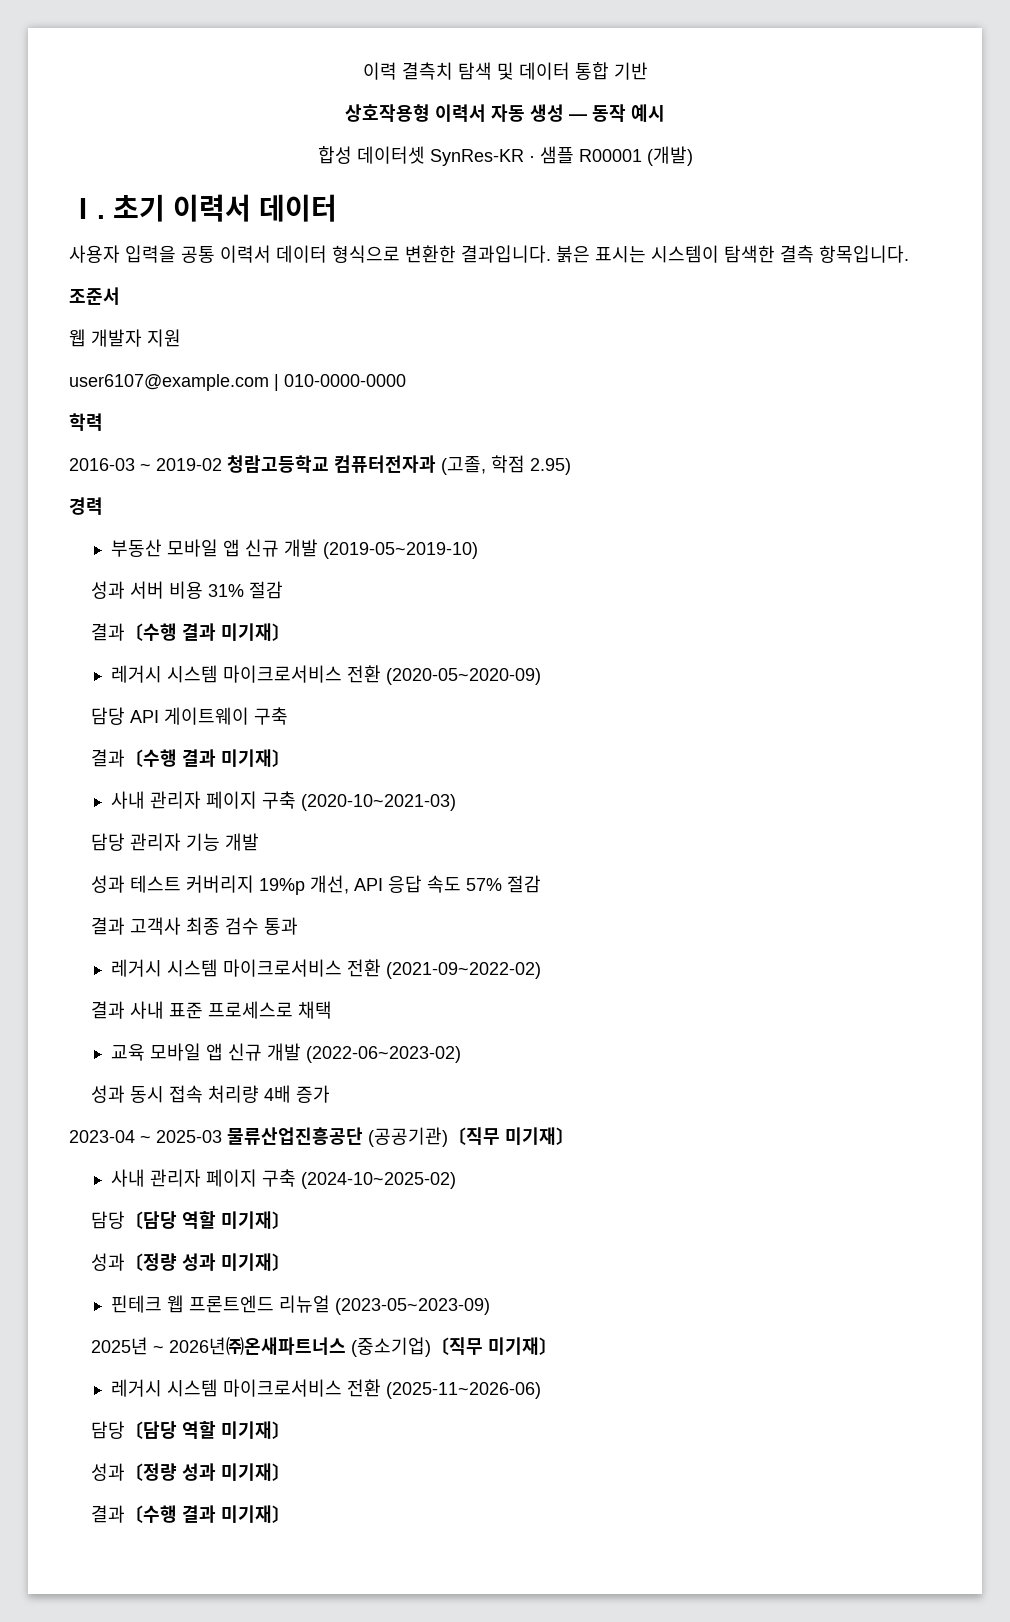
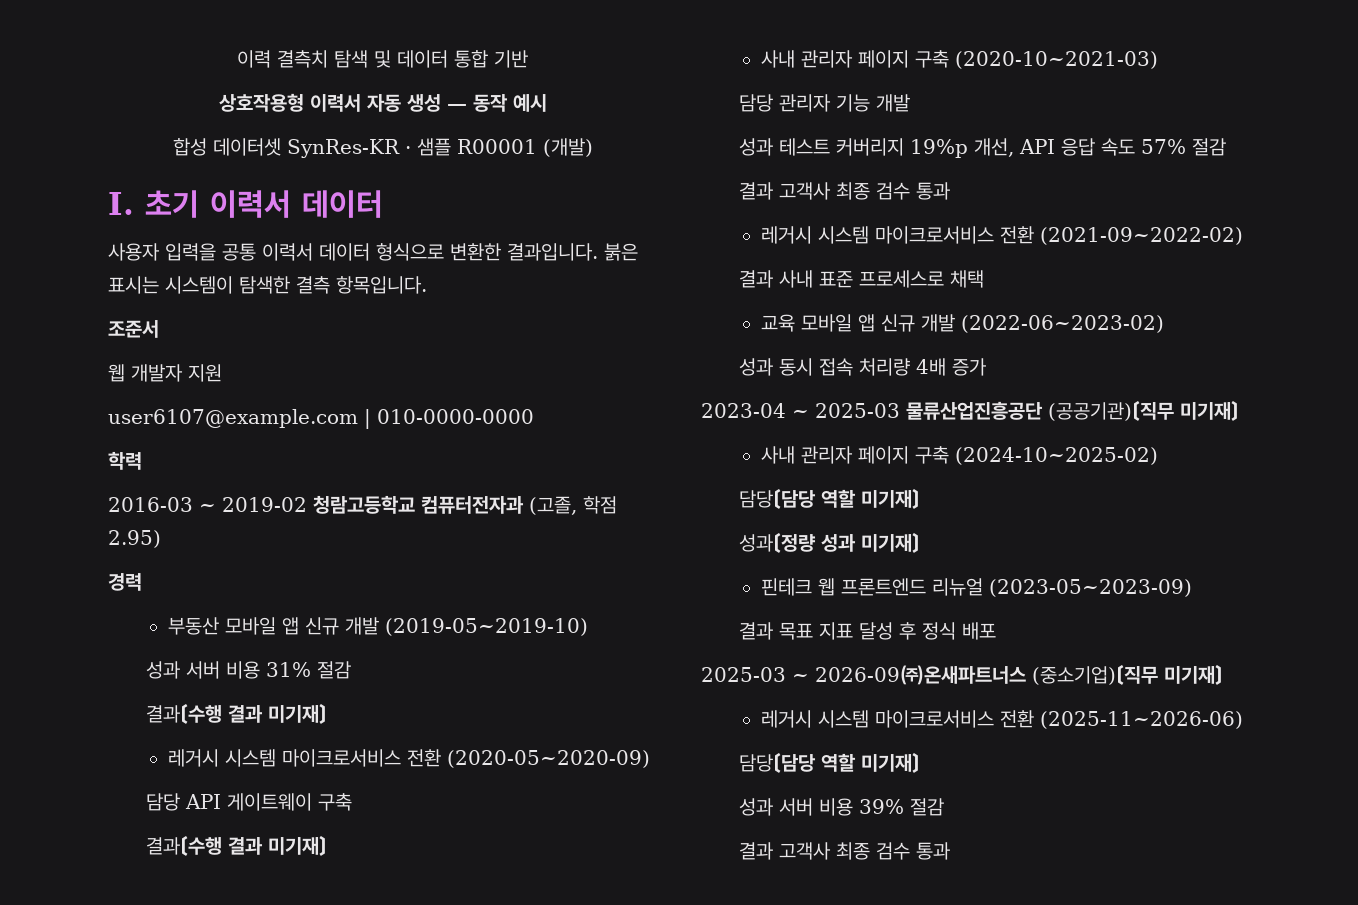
[90,1337,226,1355] 2025년 ~ 2026년 -> [739,622,997,640] [701,667,900,682] 결과 목표 지표 달성 후 정식 배포 // 2025-03 ~ 2026-09
[124,1463,290,1481] [90,1505,290,1523] 〔정량 성과 미기재〕 // 결과〔수행 결과 미기재〕 -> [779,798,945,816] [739,842,951,860] 서버 비용 39% 절감 // 결과 고객사 최종 검수 통과

